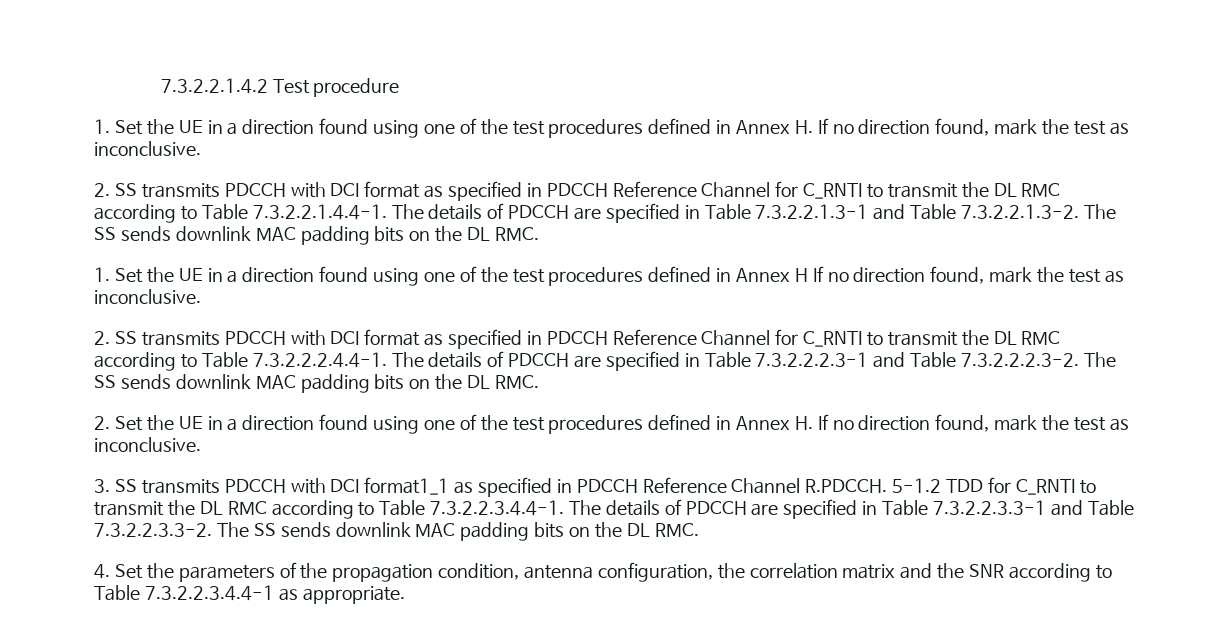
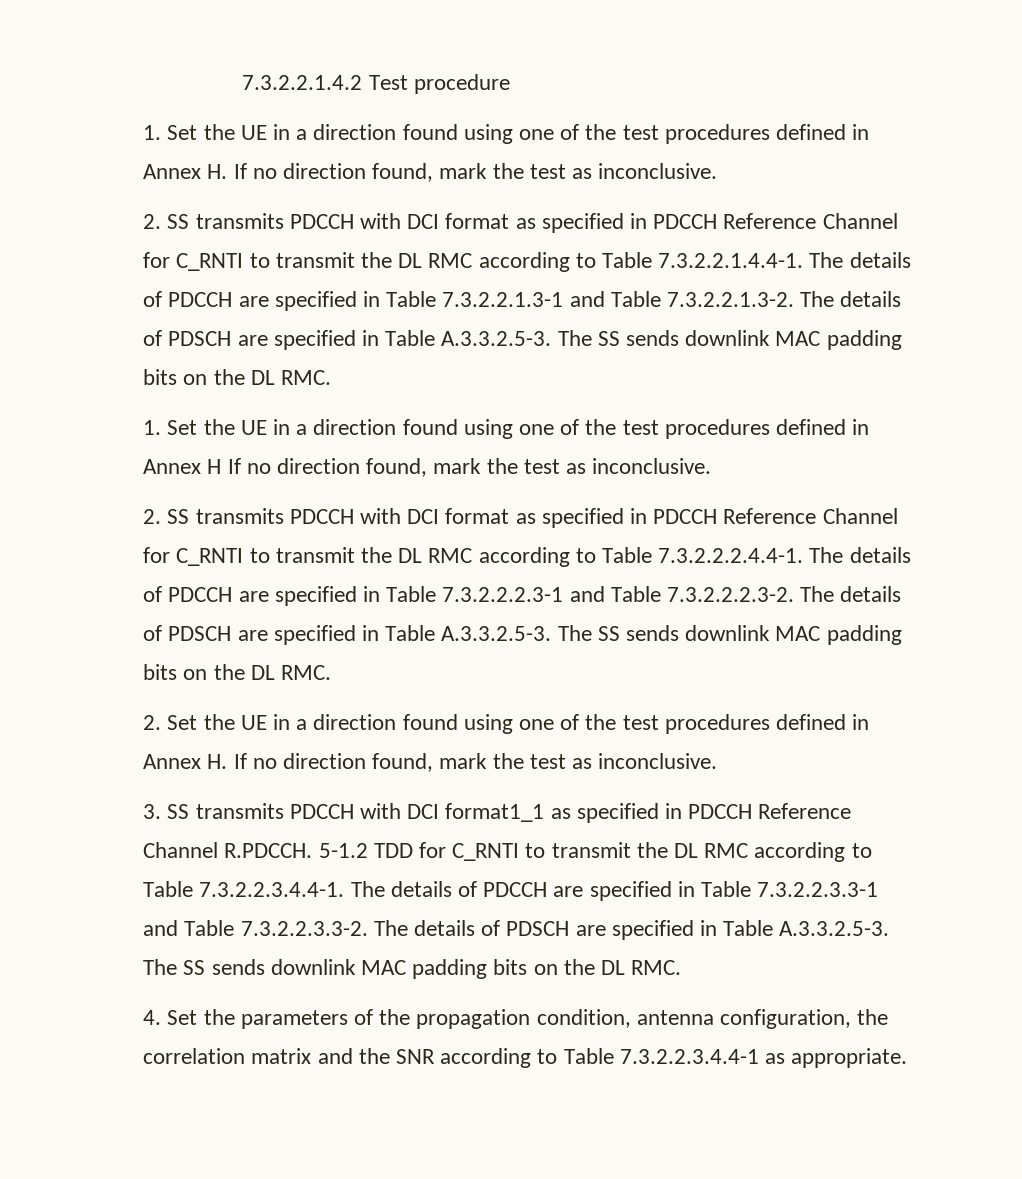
(1116, 211) none -> [840,291,902,307] [143,330,592,350] details of PDSCH are specified in Table A.3.3.2.5-3. The
(1116, 359) none -> [840,586,902,602] [143,625,592,645] details of PDSCH are specified in Table A.3.3.2.5-3. The
(250, 529) none -> [413,920,890,940] [143,959,178,975] details of PDSCH are specified in Table A.3.3.2.5-3. The

